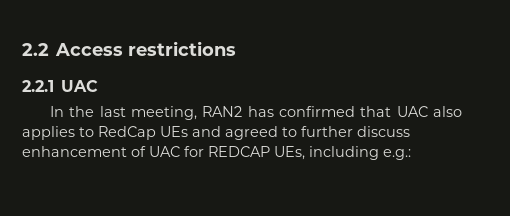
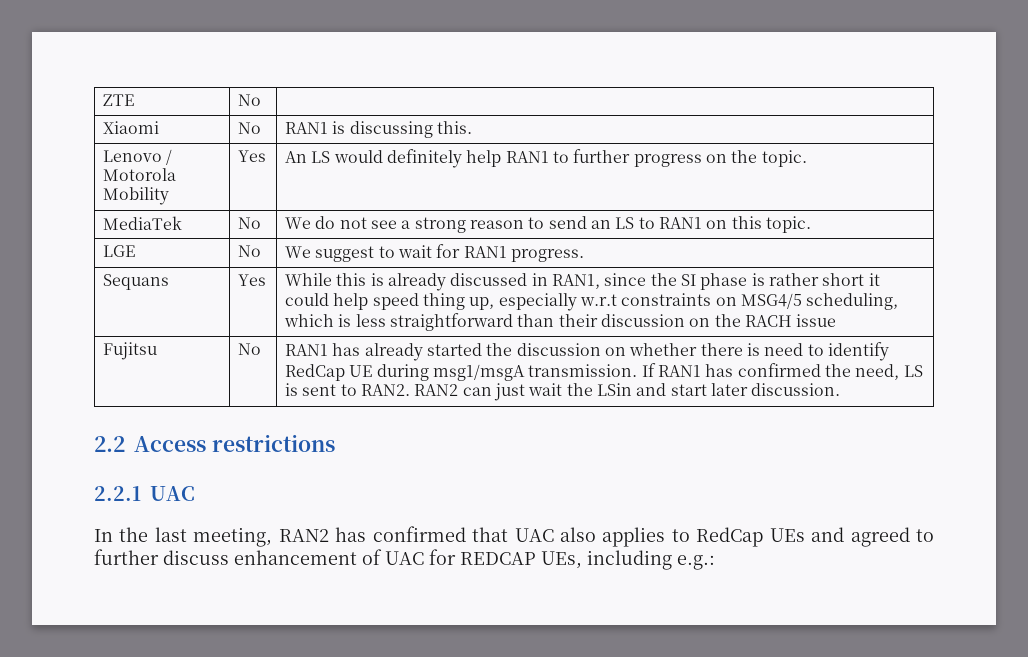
(22, 49) none -> [103,94,135,106] [238,94,262,106] [103,121,160,134] [238,122,262,134] [285,121,473,138] [103,149,173,165] [103,168,177,181] [103,187,170,205] [238,150,267,162] [285,149,807,168] [103,216,183,230] [238,217,262,229] [285,216,811,233] [103,245,136,257] [238,245,262,257] [285,244,585,262] [103,274,170,290] [238,274,267,286] [285,273,880,291] [285,293,899,311] [284,313,837,331] [103,342,158,360] [238,343,262,355] [285,342,889,361] [285,363,923,381] [285,383,841,401] ZTE | No | // Xiaomi | No | RAN1 is discussing this. // Lenovo / Motorola Mobility | Yes | An LS would definitely help RAN1 to further progress on the topic. // MediaTek | No | We do not see a strong reason to send an LS to RAN1 on this topic. // LGE | No | We suggest to wait for RAN1 progress. // Sequans | Yes | While this is already discussed in RAN1, since the SI phase is rather short it could help speed thing up, especially w.r.t constraints on MSG4/5 scheduling, which is less straightforward than their discussion on the RACH issue // Fujitsu | No | RAN1 has already started the discussion on whether there is need to identify RedCap UE during msg1/msgA transmission. If RAN1 has confirmed the need, LS is sent to RAN2. RAN2 can just wait the LSin and start later discussion. //

